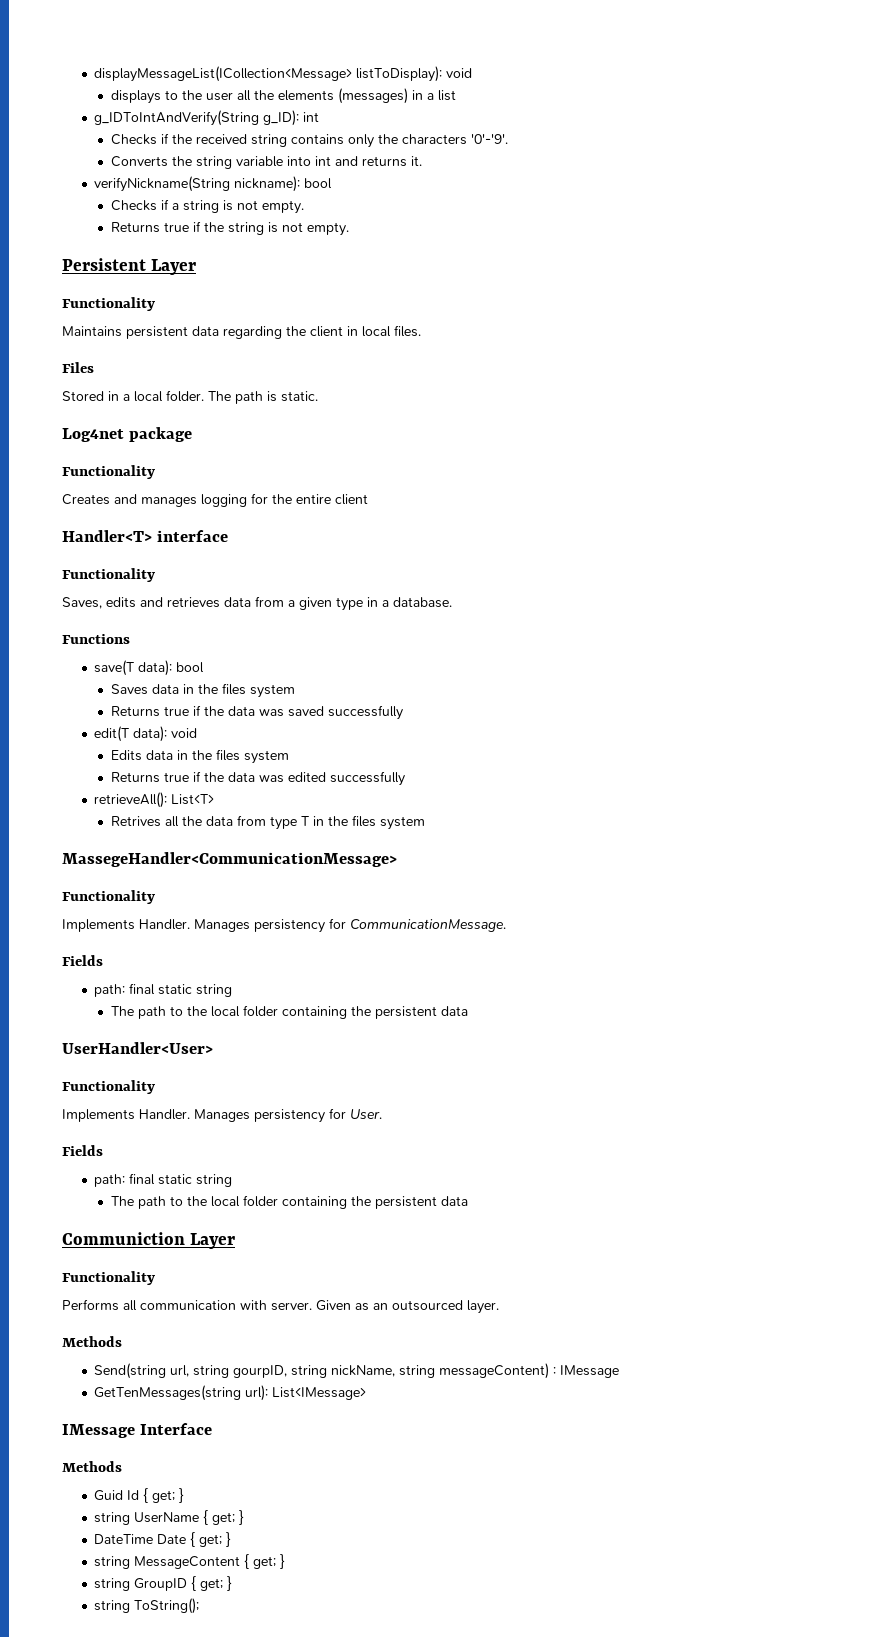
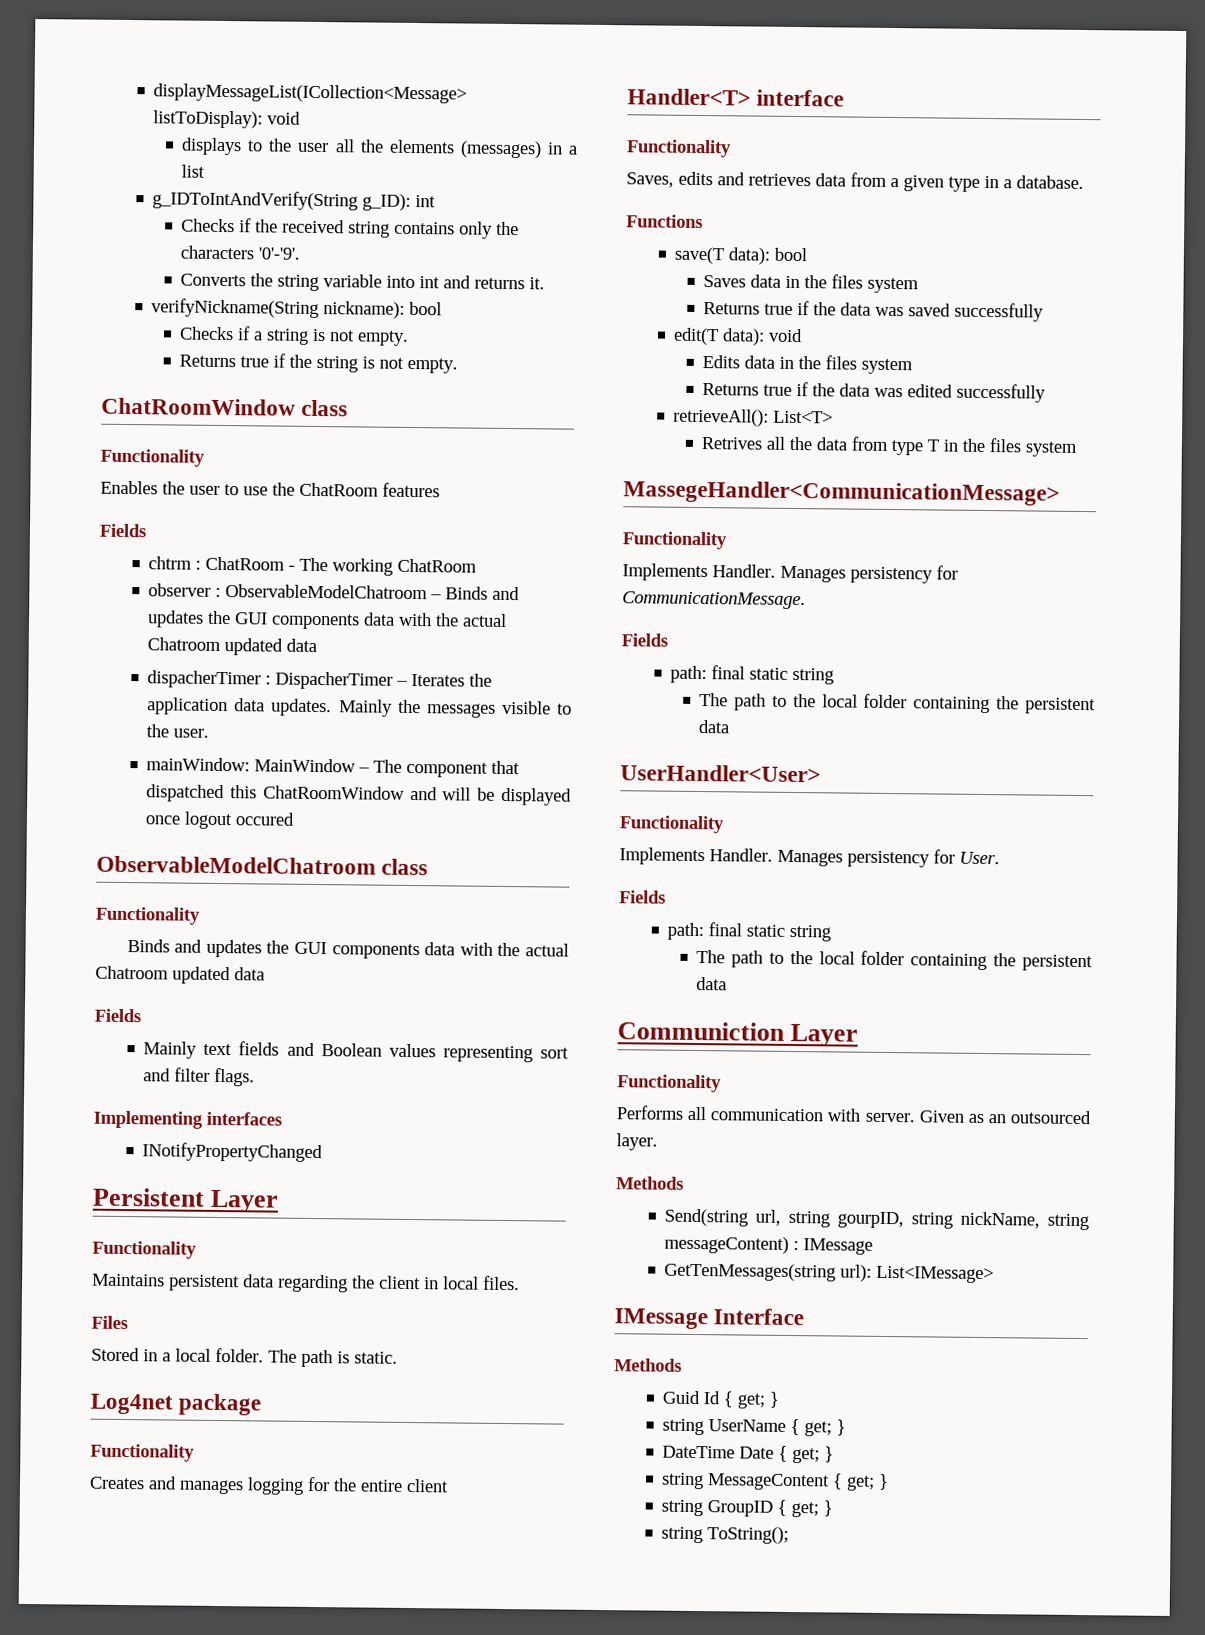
(350, 229) none -> [101,397,349,417] [100,448,205,467] [100,480,440,498] [99,523,147,538] [148,556,478,576] [148,583,521,601] [147,610,508,630] [147,637,318,656] [147,670,493,690] [147,697,572,718] [146,724,210,738] [146,757,521,778] [146,784,572,806] [145,811,296,830] [96,855,429,876] [95,906,201,925] [126,939,570,960] [95,965,265,985] [94,1008,141,1023] [143,1041,569,1063] [143,1067,256,1087] [93,1110,282,1129] [142,1142,324,1163] // ChatRoomWindow class // Functionality // Enables the user to use the ChatRoom features // Fields // chtrm : ChatRoom - The working ChatRoom // observer : ObservableModelChatroom – Binds and updates the GUI components data with the actual Chatroom updated data // dispacherTimer : DispacherTimer – Iterates the application data updates. Mainly the messages visible to the user. // mainWindow: MainWindow – The component that dispatched this ChatRoomWindow and will be displayed once logout occured // ObservableModelChatroom class // Functionality // Binds and updates the GUI components data with the actual Chatroom updated data // Fields // Mainly text fields and Boolean values representing sort and filter flags. // Implementing interfaces // INotifyPropertyChanged

